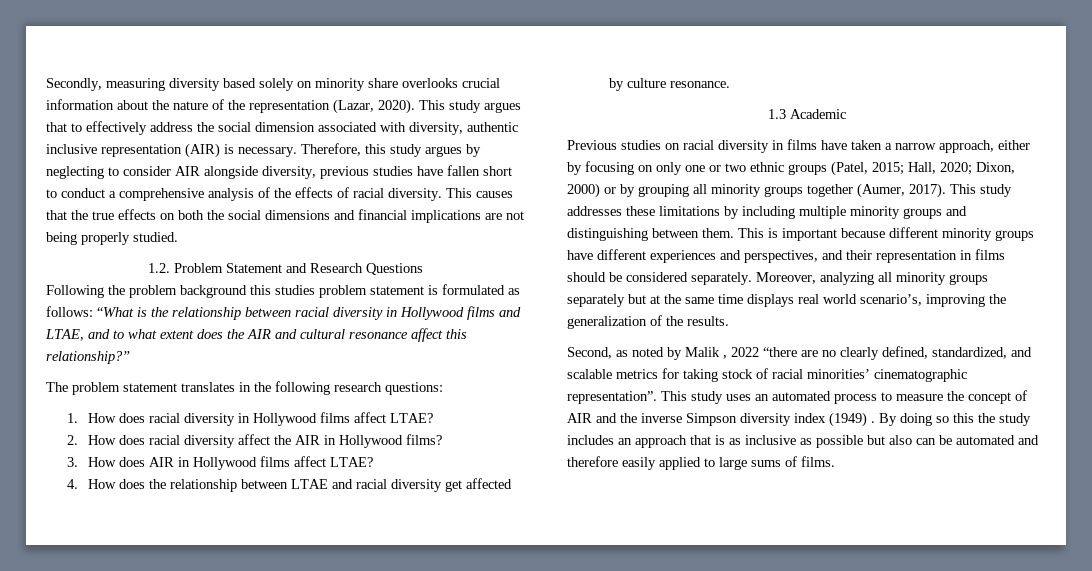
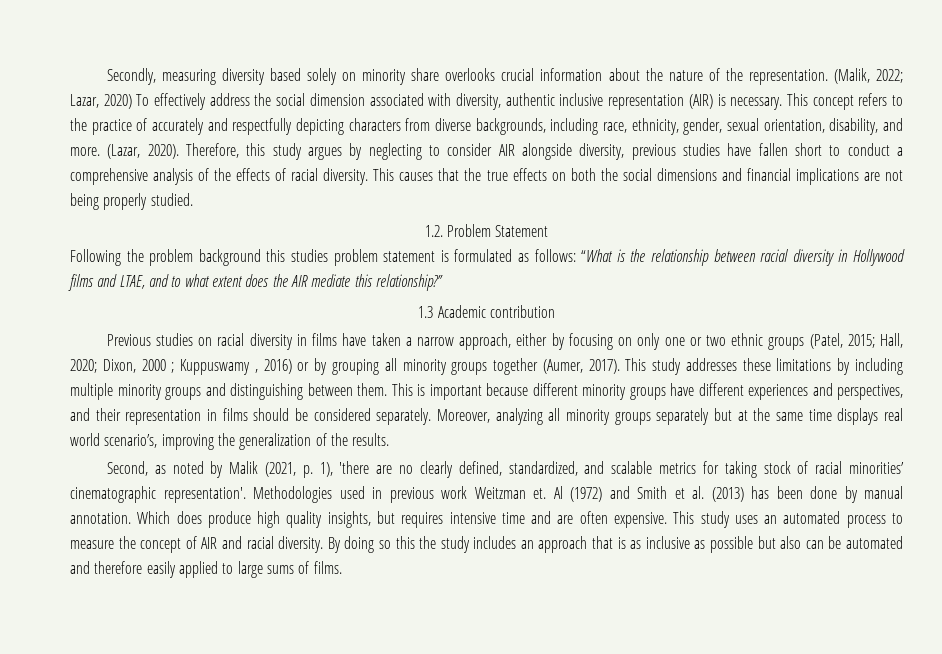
[249,99,521,114] [46,122,82,132] representation (Lazar, 2020). This study argues that to -> [748,68,904,85] [70,94,150,109] representation. (Malik, 2022; Lazar, 2020) To
(297, 152) none -> [786,93,903,110] [70,118,903,135] [70,144,179,159] This concept refers to the practice of accurately and respectfully depicting characters from diverse backgrounds, including race, ethnicity, gender, sexual orientation, disability, and more. (Lazar, 2020).
[286,263,423,275] and Research Questions -> (549, 231) none
[275,328,467,342] [46,351,130,364] [46,381,443,395] [67,412,434,426] [67,434,443,448] [67,456,374,470] [67,478,513,492] [609,78,731,91] and cultural resonance affect this relationship?” // The problem statement translates in the following research questions: // 1. How does racial diversity in Hollywood films affect LTAE? // 2. How does racial diversity affect the AIR in Hollywood films? // 3. How does AIR in Hollywood films affect LTAE? // 4. How does the relationship between LTAE and racial diversity get affected by culture resonance. -> [311,274,443,291] mediate this relationship?”
(846, 114) none -> [489,305,555,318] contribution
[567,183,600,198] 2000) -> [141,359,292,375] 2000 ; Kuppuswamy , 2016)
[723,347,797,359] , 2022 “there -> [264,461,370,478] (2021, p. 1), 'there
[567,391,657,404] representation”. -> [163,486,903,503] [70,511,667,528] representation'. Methodologies used in previous work Weitzman et. Al (1972) and Smith et al. (2013) has been done by manual annotation. Which does produce high quality insights, but requires intensive time and are often expensive.
[620,412,875,427] the inverse Simpson diversity index (1949) . -> [246,536,324,553] racial diversity.

